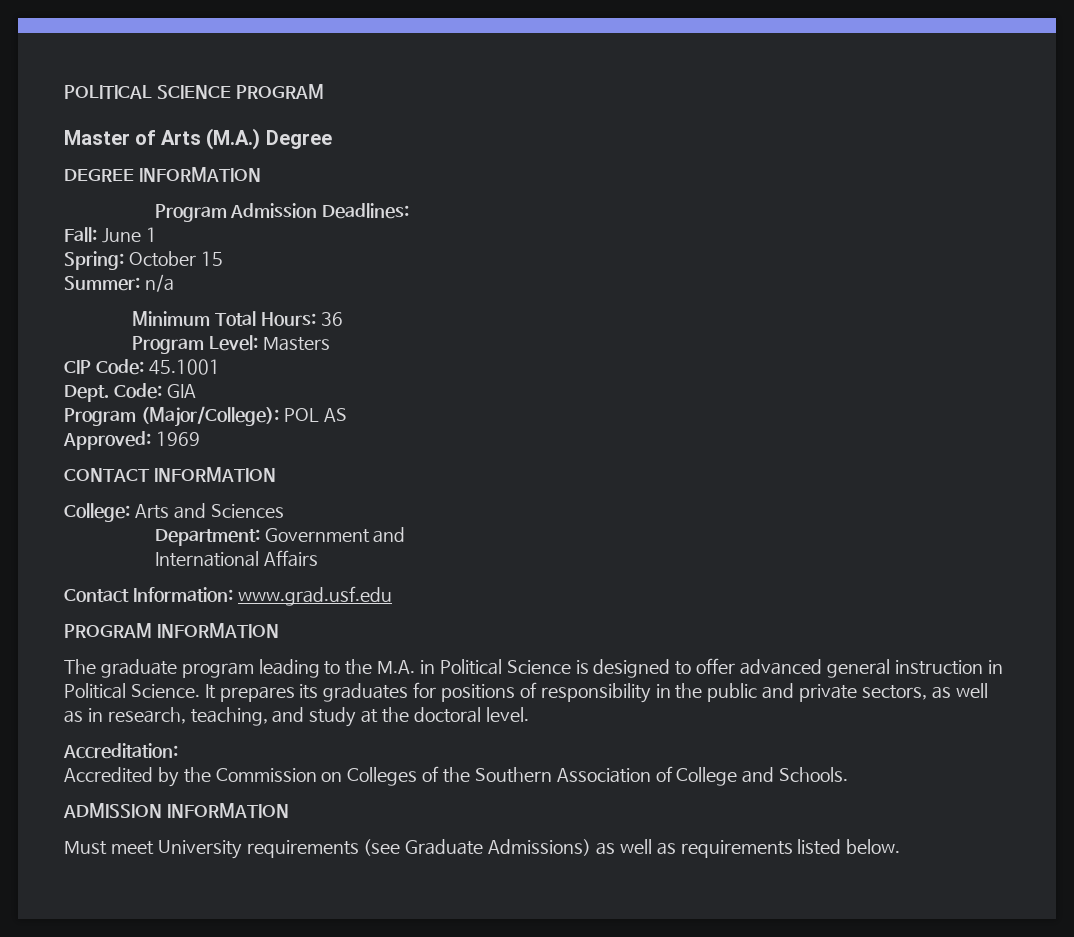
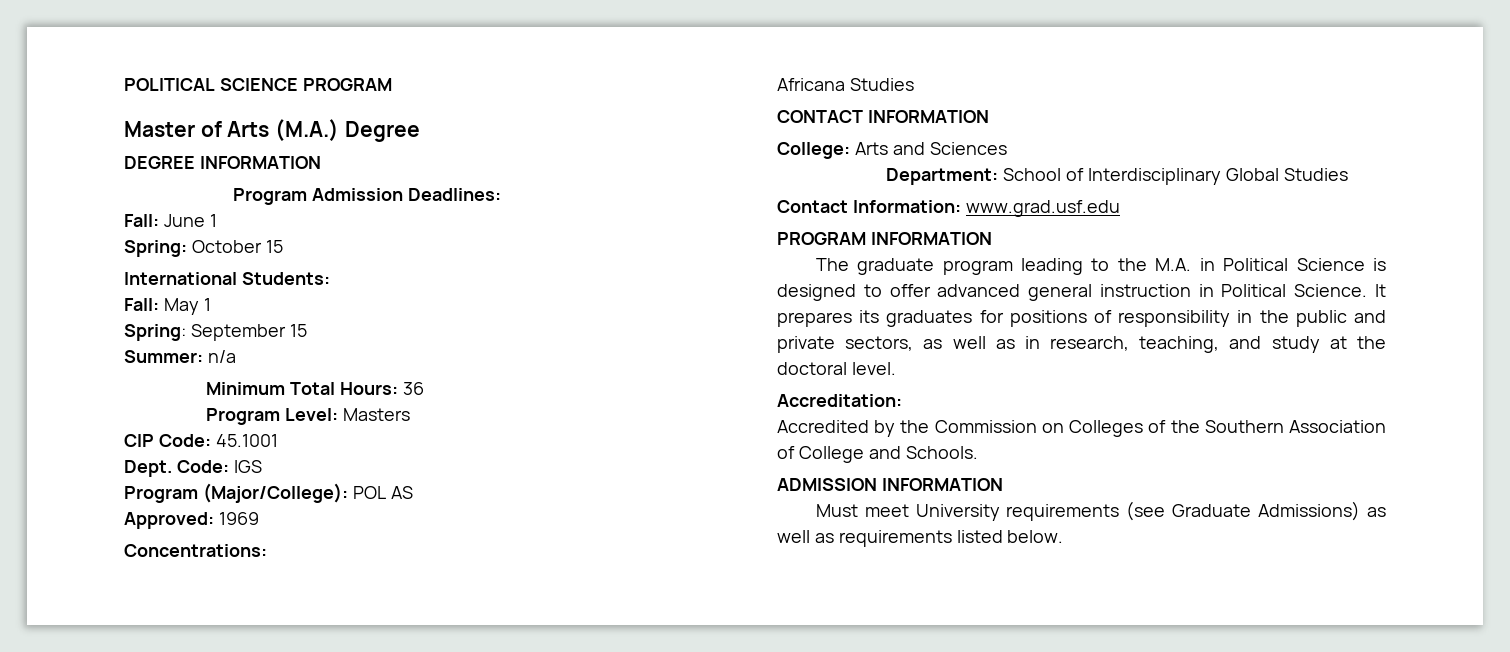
(223, 258) none -> [124,272,330,285] [124,298,211,315] [124,324,307,341] // International Students: // Fall: May 1 // Spring: September 15
[166,384,196,398] GIA -> [233,460,262,473] IGS
(200, 438) none -> [124,544,267,557] [777,78,914,91] // Concentrations: // Africana Studies
[264,527,406,543] [154,550,318,567] Government and // International Affairs -> [1003,168,1348,185] School of Interdisciplinary Global Studies

